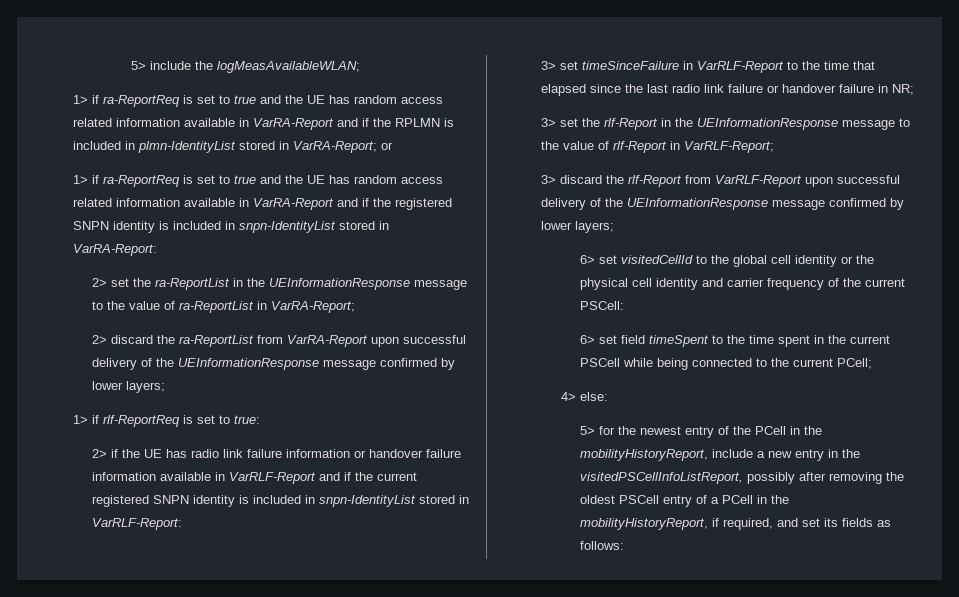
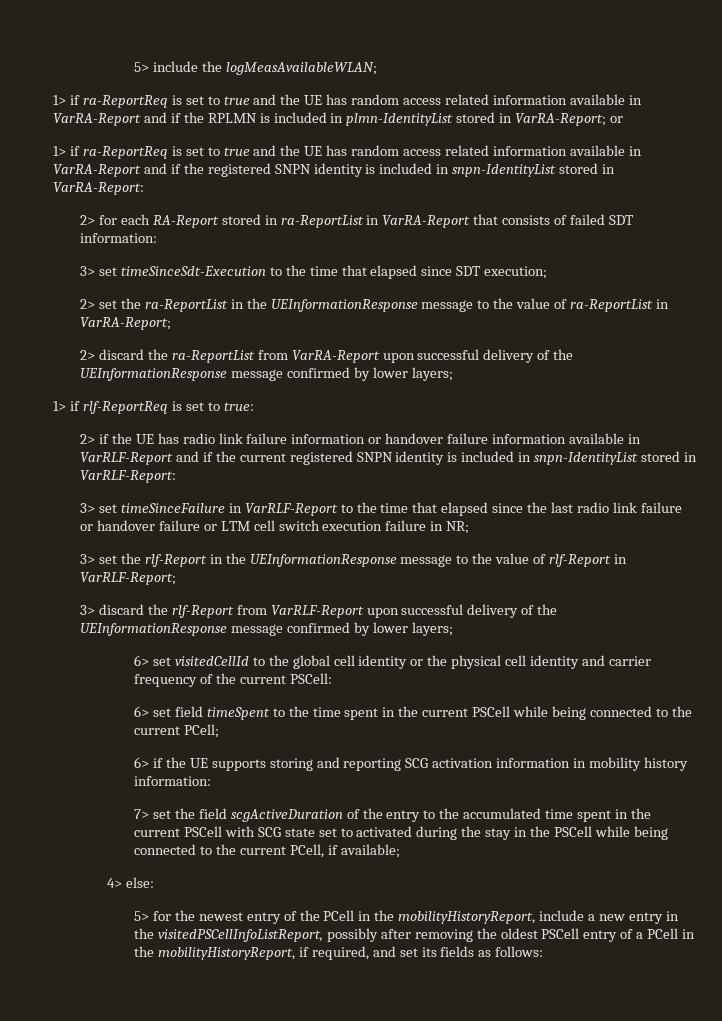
(157, 250) none -> [80,214,634,228] [80,233,158,243] [80,265,548,279] // 2> for each RA-Report stored in ra-ReportList in VarRA-Report that consists of failed SDT information: // 3> set timeSinceSdt-Execution to the time that elapsed since SDT execution;
(875, 88) none -> [203,520,427,531] or LTM cell switch execution failure
(873, 363) none -> [134,757,688,771] [134,776,212,786] [134,808,651,822] [134,826,668,840] [134,844,400,858] // 6> if the UE supports storing and reporting SCG activation information in mobility history information: // 7> set the field scgActiveDuration of the entry to the accumulated time spent in the current PSCell with SCG state set to activated during the stay in the PSCell while being connected to the current PCell, if available;

